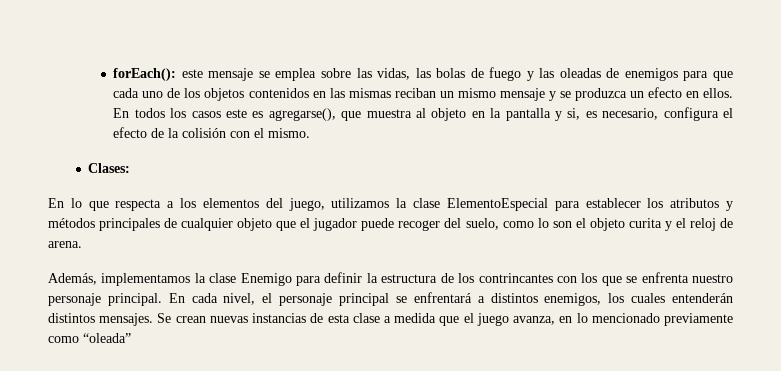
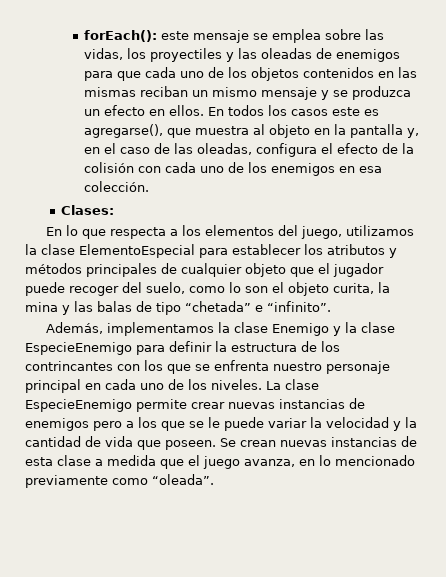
[415,67,522,81] las bolas de fuego -> [126,48,222,62] los proyectiles
[554,108,659,121] y si, es necesario, -> [406,128,419,138] [83,143,252,155] y, en el caso de las oleadas,
[254,128,311,138] el mismo. -> [164,162,382,176] [83,181,149,192] cada uno de los enemigos en esa colección.
[628,218,733,231] [48,241,82,248] curita y el reloj de arena. -> [333,282,390,294] [25,301,331,315] curita, la mina y las balas de tipo “chetada” e “infinito”.
(292, 279) none -> [333,322,396,336] [25,342,132,355] y la clase EspecieEnemigo
[107,292,734,306] [48,313,154,326] principal. En cada nivel, el personaje principal se enfrentará a distintos enemigos, los cuales entenderán distintos mensajes. -> [25,379,319,393] [25,398,365,412] [25,417,417,431] [25,436,216,450] principal en cada uno de los niveles. La clase EspecieEnemigo permite crear nuevas instancias de enemigos pero a los que se le puede variar la velocidad y la cantidad de vida que poseen.
[83,333,131,343] “oleada” -> [152,474,214,485] “oleada”.

